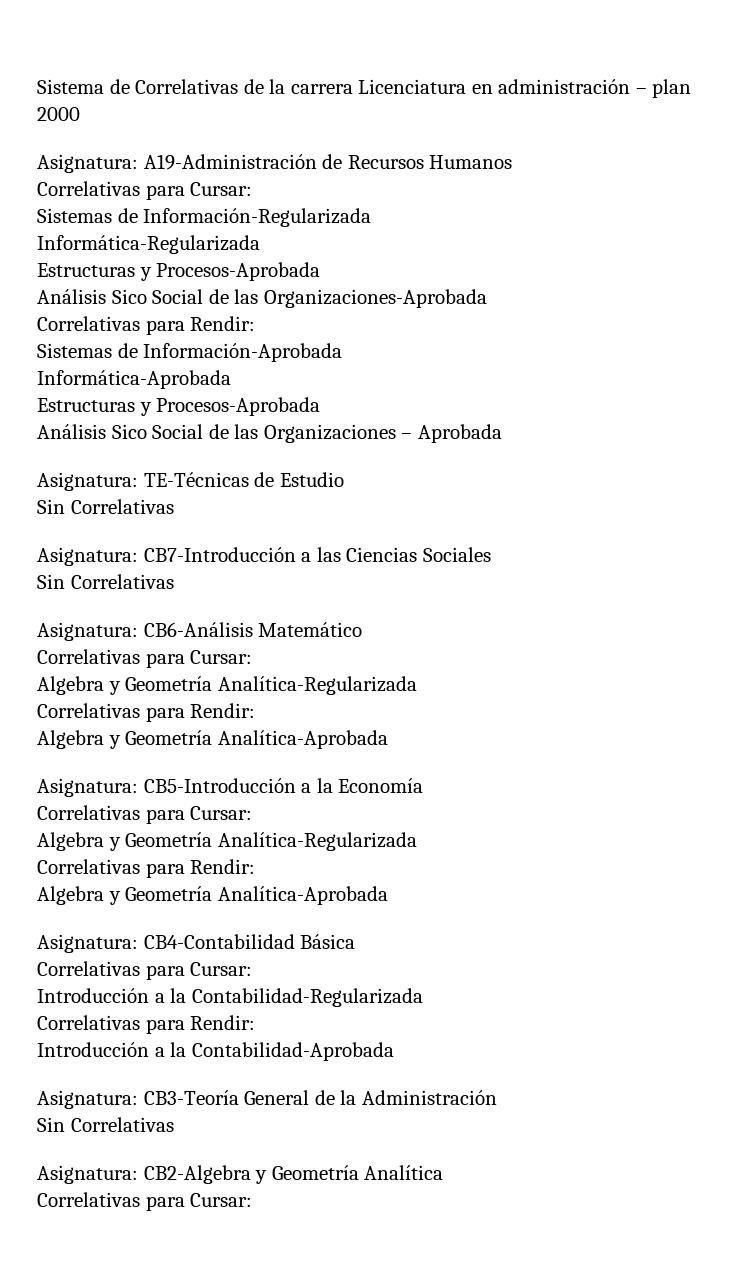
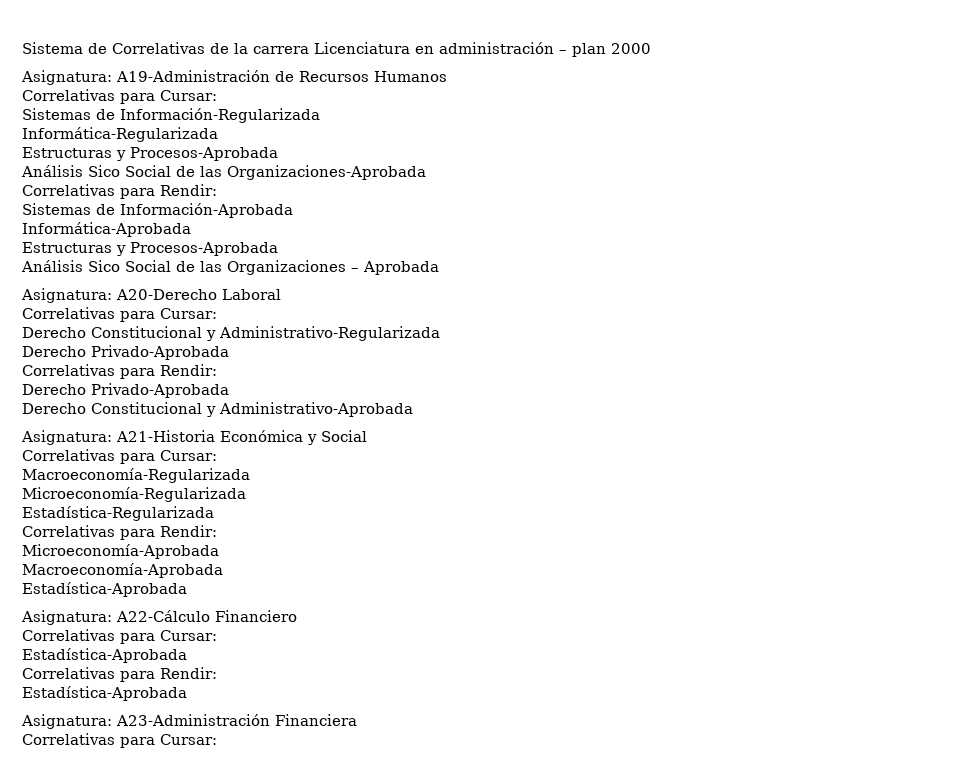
[143,472,344,487] [37,499,174,514] [37,547,491,566] [37,574,174,589] [37,622,363,641] [37,649,253,668] [37,676,417,695] [37,703,256,722] [37,730,388,749] [37,778,424,797] [37,805,253,824] [37,832,417,851] [37,859,256,878] [37,886,388,905] [37,934,356,953] [37,961,253,980] [37,988,423,1007] [37,1015,256,1034] [37,1042,394,1061] [37,1090,497,1109] [37,1117,174,1132] [37,1165,444,1184] TE-Técnicas de Estudio // Sin Correlativas // Asignatura: CB7-Introducción a las Ciencias Sociales // Sin Correlativas // Asignatura: CB6-Análisis Matemático // Correlativas para Cursar: // Algebra y Geometría Analítica-Regularizada // Correlativas para Rendir: // Algebra y Geometría Analítica-Aprobada // Asignatura: CB5-Introducción a la Economía // Correlativas para Cursar: // Algebra y Geometría Analítica-Regularizada // Correlativas para Rendir: // Algebra y Geometría Analítica-Aprobada // Asignatura: CB4-Contabilidad Básica // Correlativas para Cursar: // Introducción a la Contabilidad-Regularizada // Correlativas para Rendir: // Introducción a la Contabilidad-Aprobada // Asignatura: CB3-Teoría General de la Administración // Sin Correlativas // Asignatura: CB2-Algebra y Geometría Analítica -> [116,289,281,300] [22,307,217,322] [22,326,440,341] [22,345,229,360] [22,364,217,379] [22,383,229,398] [22,402,413,417] [21,430,367,445] [22,449,217,464] [22,468,250,483] [22,487,246,502] [22,506,214,521] [22,525,217,540] [22,544,219,559] [22,563,223,578] [22,582,187,597] [21,610,297,625] [22,629,217,644] [22,648,187,663] [22,667,217,682] [22,686,187,701] [21,714,357,729] A20-Derecho Laboral // Correlativas para Cursar: // Derecho Constitucional y Administrativo-Regularizada // Derecho Privado-Aprobada // Correlativas para Rendir: // Derecho Privado-Aprobada // Derecho Constitucional y Administrativo-Aprobada // Asignatura: A21-Historia Económica y Social // Correlativas para Cursar: // Macroeconomía-Regularizada // Microeconomía-Regularizada // Estadística-Regularizada // Correlativas para Rendir: // Microeconomía-Aprobada // Macroeconomía-Aprobada // Estadística-Aprobada // Asignatura: A22-Cálculo Financiero // Correlativas para Cursar: // Estadística-Aprobada // Correlativas para Rendir: // Estadística-Aprobada // Asignatura: A23-Administración Financiera

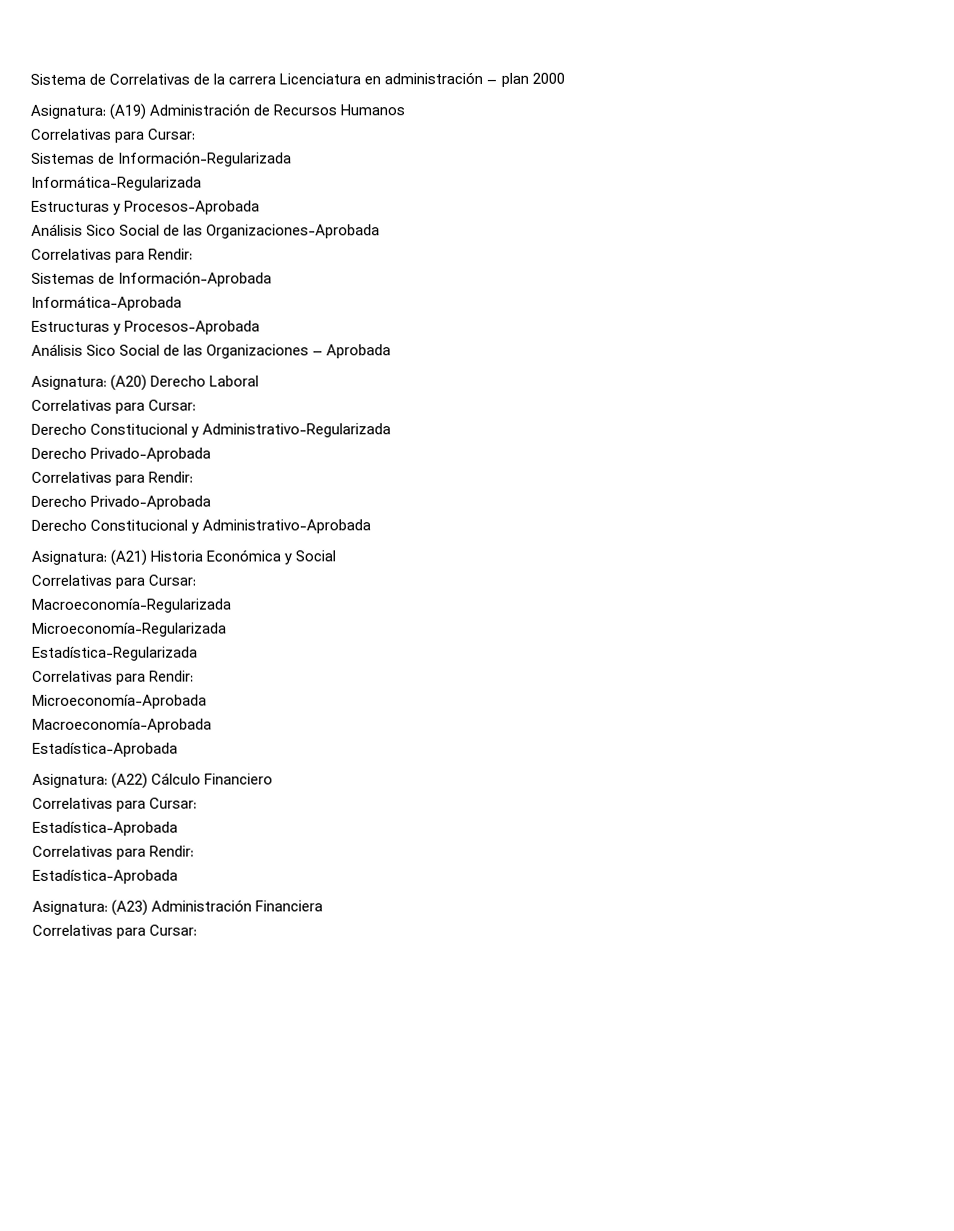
[116,70,270,82] A19-Administración -> [109,103,251,120] (A19) Administración
[116,289,217,300] A20-Derecho -> [110,374,207,391] (A20) Derecho
[116,430,215,442] A21-Historia -> [110,549,204,566] (A21) Historia
[116,610,210,622] A22-Cálculo -> [111,772,202,789] (A22) Cálculo
[116,714,270,726] A23-Administración -> [111,899,253,916] (A23) Administración

